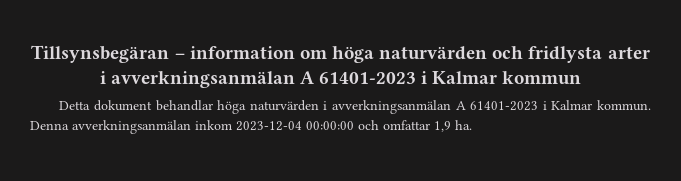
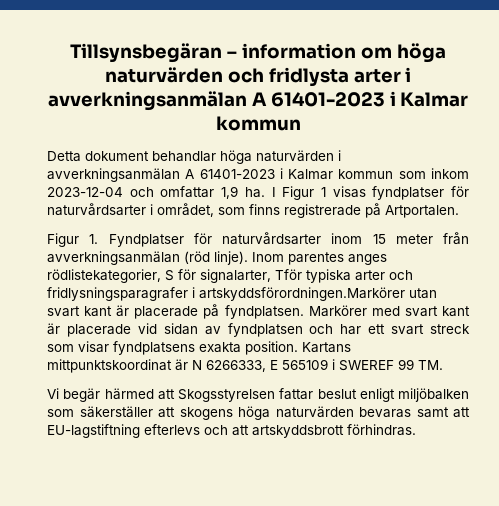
[597,100,652,111] [30,120,191,134] kommun. Denna avverkningsanmälan -> [338,169,426,179] kommun som
[306,121,354,130] 00:00:00 -> (123, 192) none
(472, 125) none -> [271,186,469,200] [47,203,459,218] [47,232,469,247] [47,251,387,265] [47,269,413,283] [47,287,437,301] [47,304,470,319] [47,323,470,337] [47,341,351,355] [47,359,443,373] [47,388,469,402] [47,406,470,420] [47,424,416,438] I Figur 1 visas fyndplatser för naturvårdsarter i området, som finns registrerade på Artportalen. // Figur 1. Fyndplatser för naturvårdsarter inom 15 meter från avverkningsanmälan (röd linje). Inom parentes anges rödlistekategorier, S för signalarter, Tför typiska arter och fridlysningsparagrafer i artskyddsförordningen.Markörer utan svart kant är placerade på fyndplatsen. Markörer med svart kant är placerade vid sidan av fyndplatsen och har ett svart streck som visar fyndplatsens exakta position. Kartans mittpunktskoordinat är N 6266333, E 565109 i SWEREF 99 TM. // Vi begär härmed att Skogsstyrelsen fattar beslut enligt miljöbalken som säkerställer att skogens höga naturvärden bevaras samt att EU-lagstiftning efterlevs och att artskyddsbrott förhindras.

